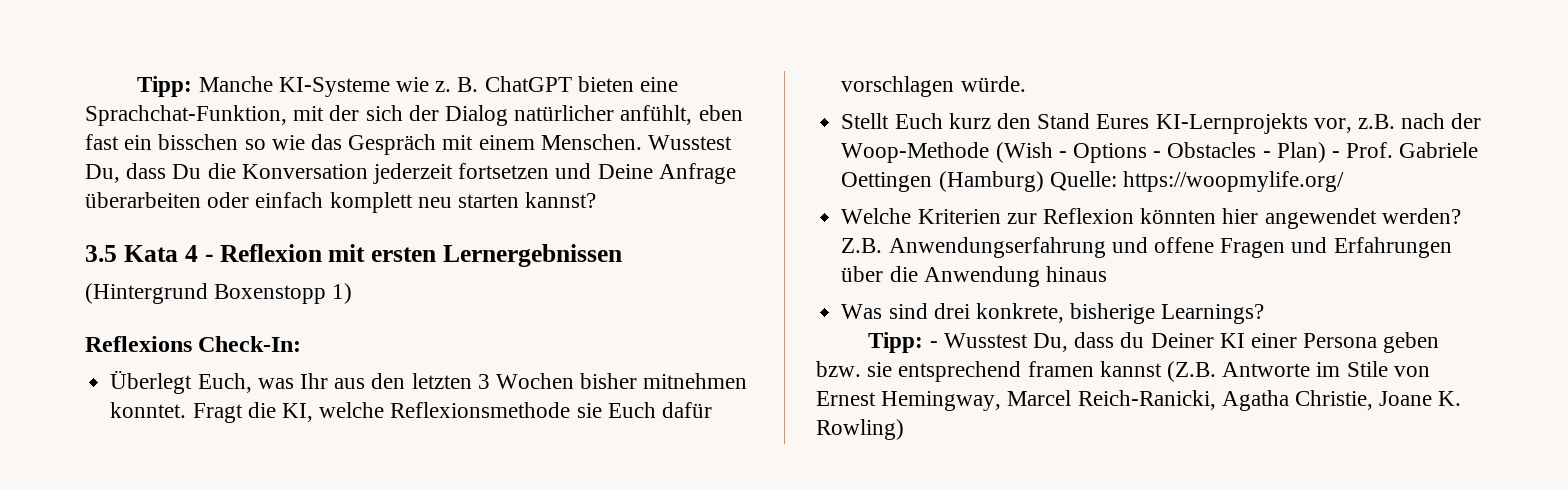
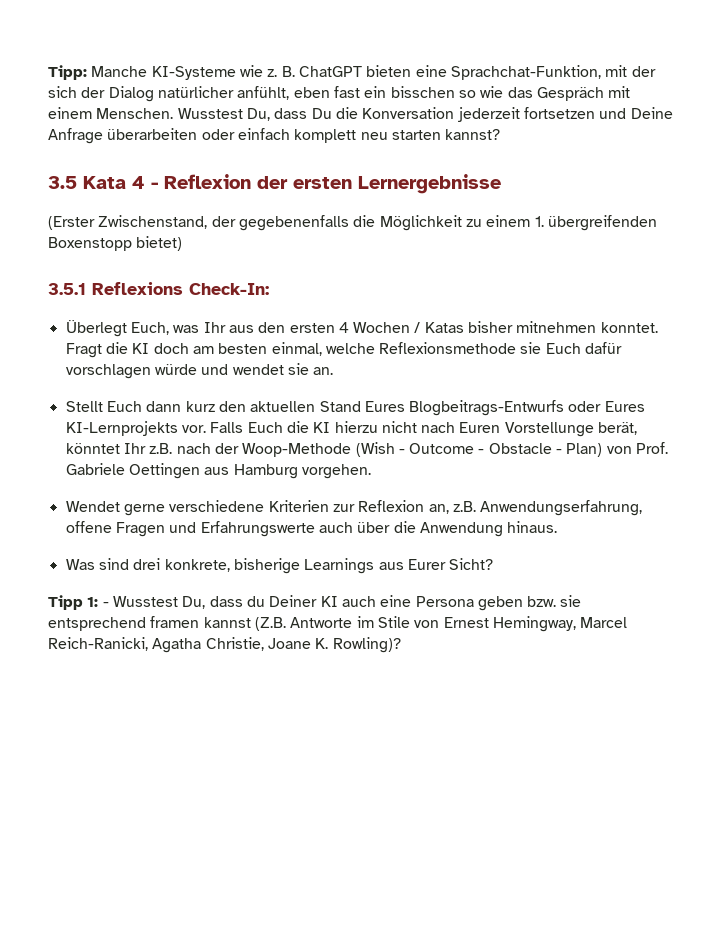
[328,244,623,267] [85,283,353,304] mit ersten Lernergebnissen // (Hintergrund Boxenstopp 1) // -> [257,174,501,194] [48,215,657,231] [48,236,183,251] [48,283,86,295] der ersten Lernergebnisse // (Erster Zwischenstand, der gegebenenfalls die Möglichkeit zu einem 1. übergreifenden Boxenstopp bietet) // 3.5.1
[411,373,574,389] letzten 3 Wochen -> [289,322,464,333] ersten 4 Wochen / Katas
[281,403,313,422] KI, -> [132,342,322,356] KI doch am besten einmal,
[960,76,1026,92] würde. -> [154,363,334,375] würde und wendet sie an.
(943, 121) none -> [146,401,182,412] dann
(1031, 121) none -> [250,401,316,412] aktuellen
[1155,113,1352,134] KI-Lernprojekts vor, -> [409,400,645,416] [65,421,638,437] [65,443,146,454] Blogbeitrags-Entwurfs oder Eures KI-Lernprojekts vor. Falls Euch die KI hierzu nicht nach Euren Vorstellunge berät, könntet Ihr
[1072,142,1257,163] Options - Obstacles -> [409,443,552,454] Outcome - Obstacle
[1331,151,1340,158] - -> [606,446,632,454] von
[938,171,1344,192] [841,208,1461,229] [841,237,1148,258] (Hamburg) Quelle: https://woopmylife.org/ // Welche Kriterien zur Reflexion könnten hier angewendet werden? Z.B. Anwendungserfahrung und -> [204,464,371,479] [65,500,643,516] aus Hamburg vorgehen. // Wendet gerne verschiedene Kriterien zur Reflexion an, z.B. Anwendungserfahrung,
[1333,237,1452,258] Erfahrungen -> [200,521,353,537] Erfahrungswerte auch
[1045,266,1107,282] hinaus -> [507,521,558,533] hinaus.
[1161,304,1265,324] [868,332,924,353] Learnings? // Tipp: -> [304,558,494,574] [48,595,99,610] Learnings aus Eurer Sicht? // Tipp 1:
[1251,333,1298,348] einer -> [341,595,412,607] auch eine
[816,419,904,440] Rowling) -> [332,637,401,653] Rowling)?

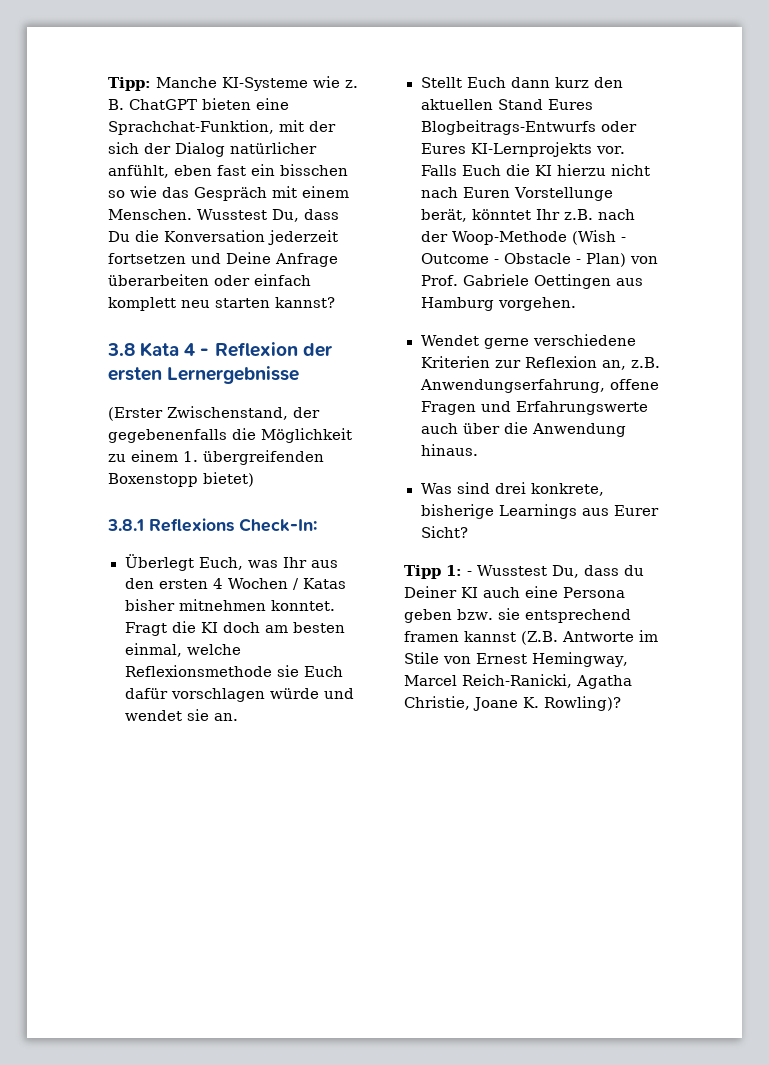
[48,176,77,189] 3.5 -> [107,343,135,356] 3.8
[48,283,86,295] 3.5.1 -> [107,519,144,531] 3.8.1

